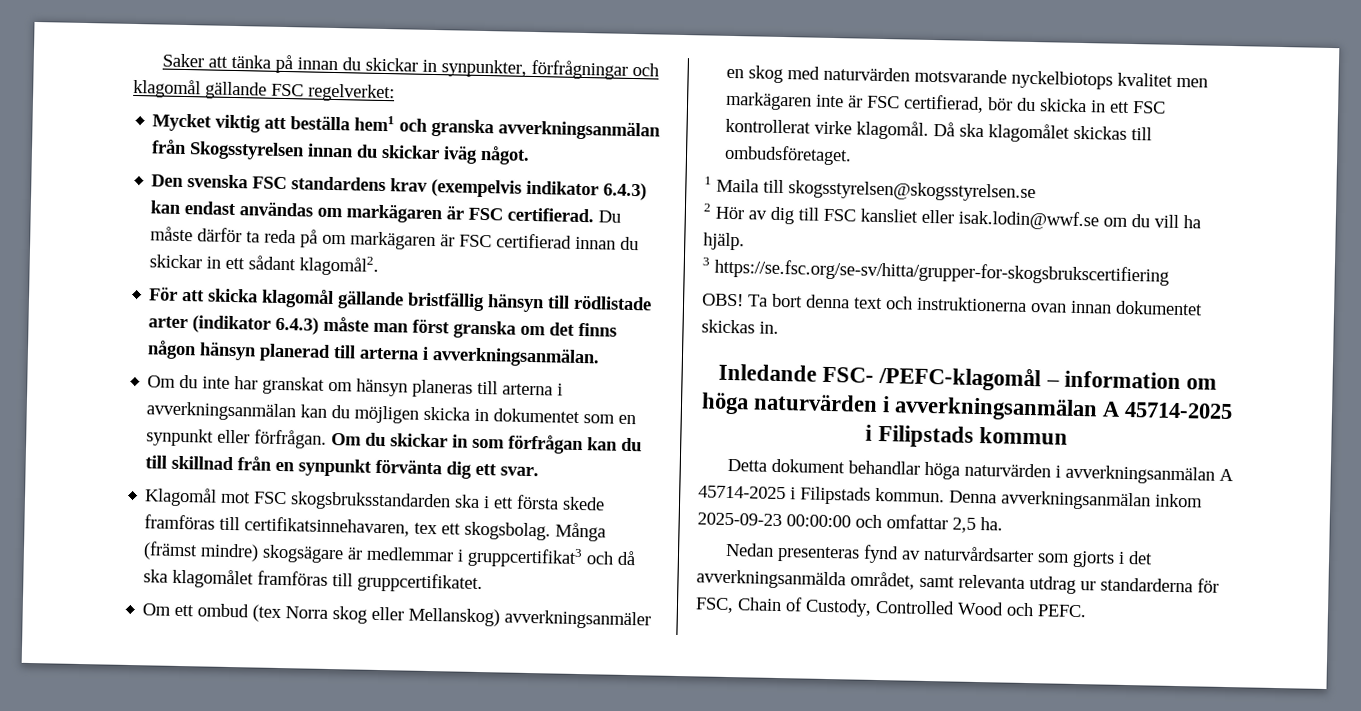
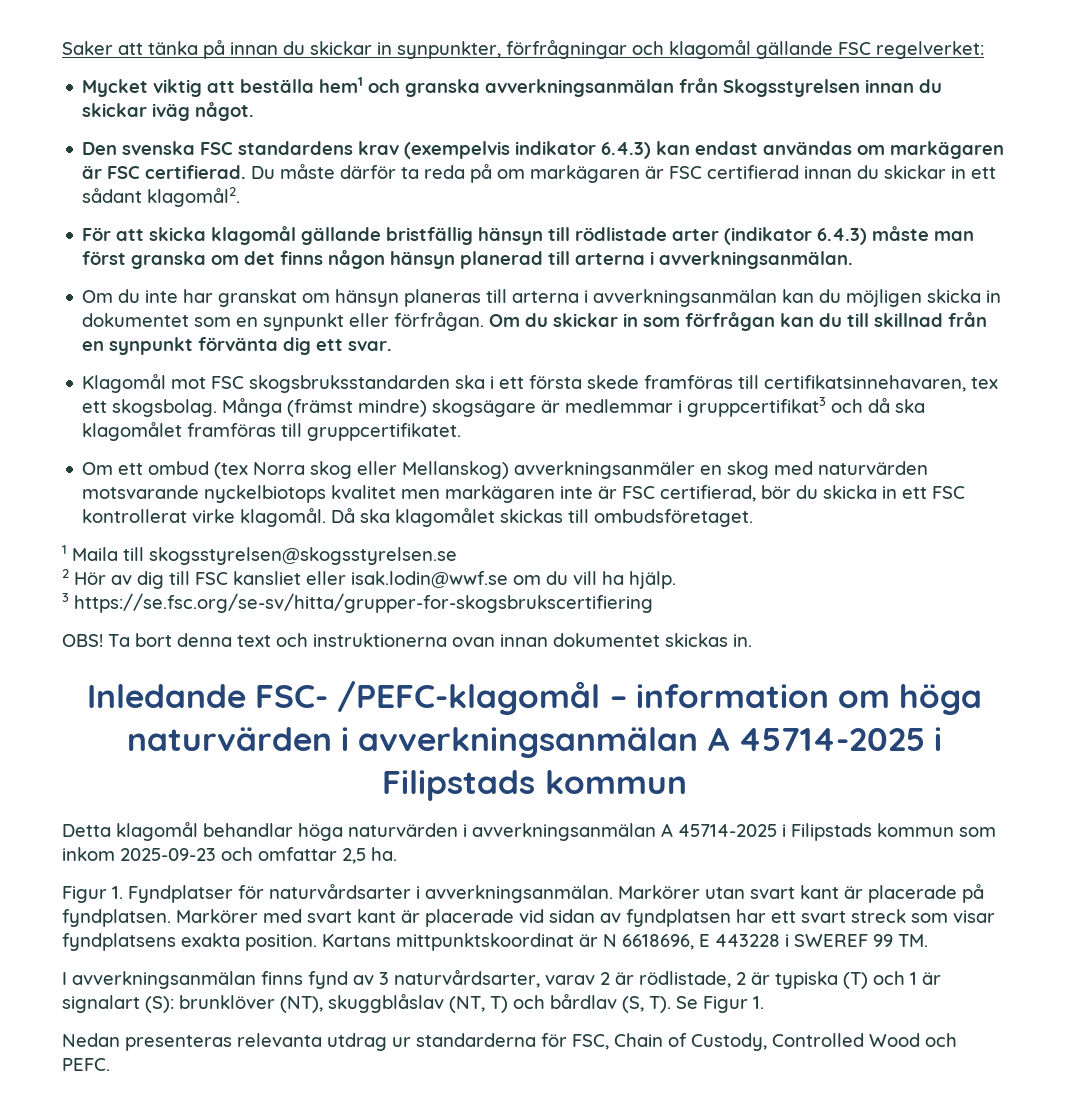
[770,458,845,474] dokument -> [116,822,198,841] klagomål
[875,487,1151,511] kommun. Denna avverkningsanmälan -> [877,823,996,837] kommun som
[786,514,851,528] 00:00:00 -> (216, 854) none
[724,542,1153,568] [696,569,955,590] Nedan presenteras fynd av naturvårdsarter som gjorts i det avverkningsanmälda området, samt -> [62,884,984,903] [62,909,995,927] [62,933,928,951] [62,970,941,989] [62,994,764,1013] [62,1033,232,1051] Figur 1. Fyndplatser för naturvårdsarter i avverkningsanmälan. Markörer utan svart kant är placerade på fyndplatsen. Markörer med svart kant är placerade vid sidan av fyndplatsen har ett svart streck som visar fyndplatsens exakta position. Kartans mittpunktskoordinat är N 6618696, E 443228 i SWEREF 99 TM. // I avverkningsanmälan finns fynd av 3 naturvårdsarter, varav 2 är rödlistade, 2 är typiska (T) och 1 är signalart (S): brunklöver (NT), skuggblåslav (NT, T) och bårdlav (S, T). Se Figur 1. // Nedan presenteras

